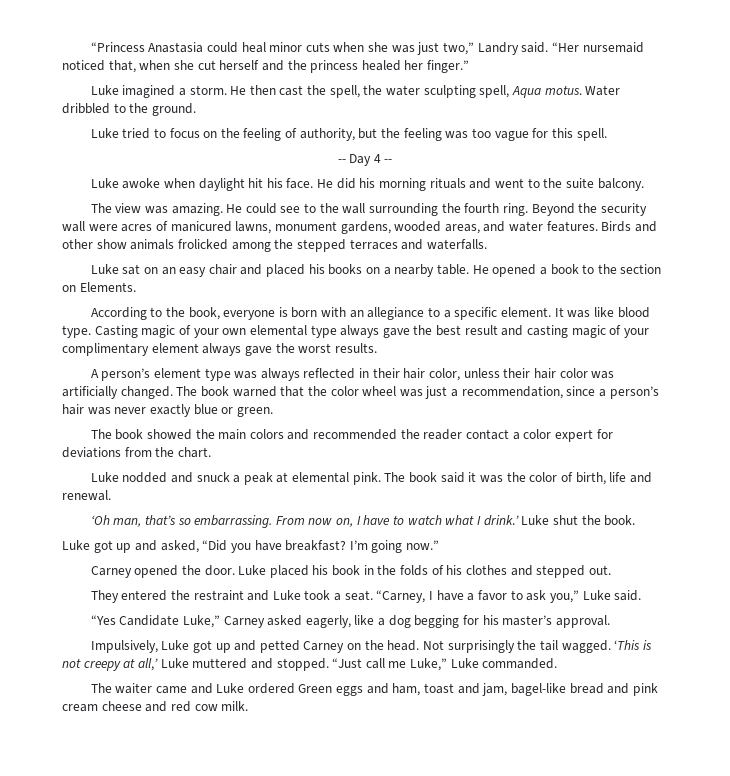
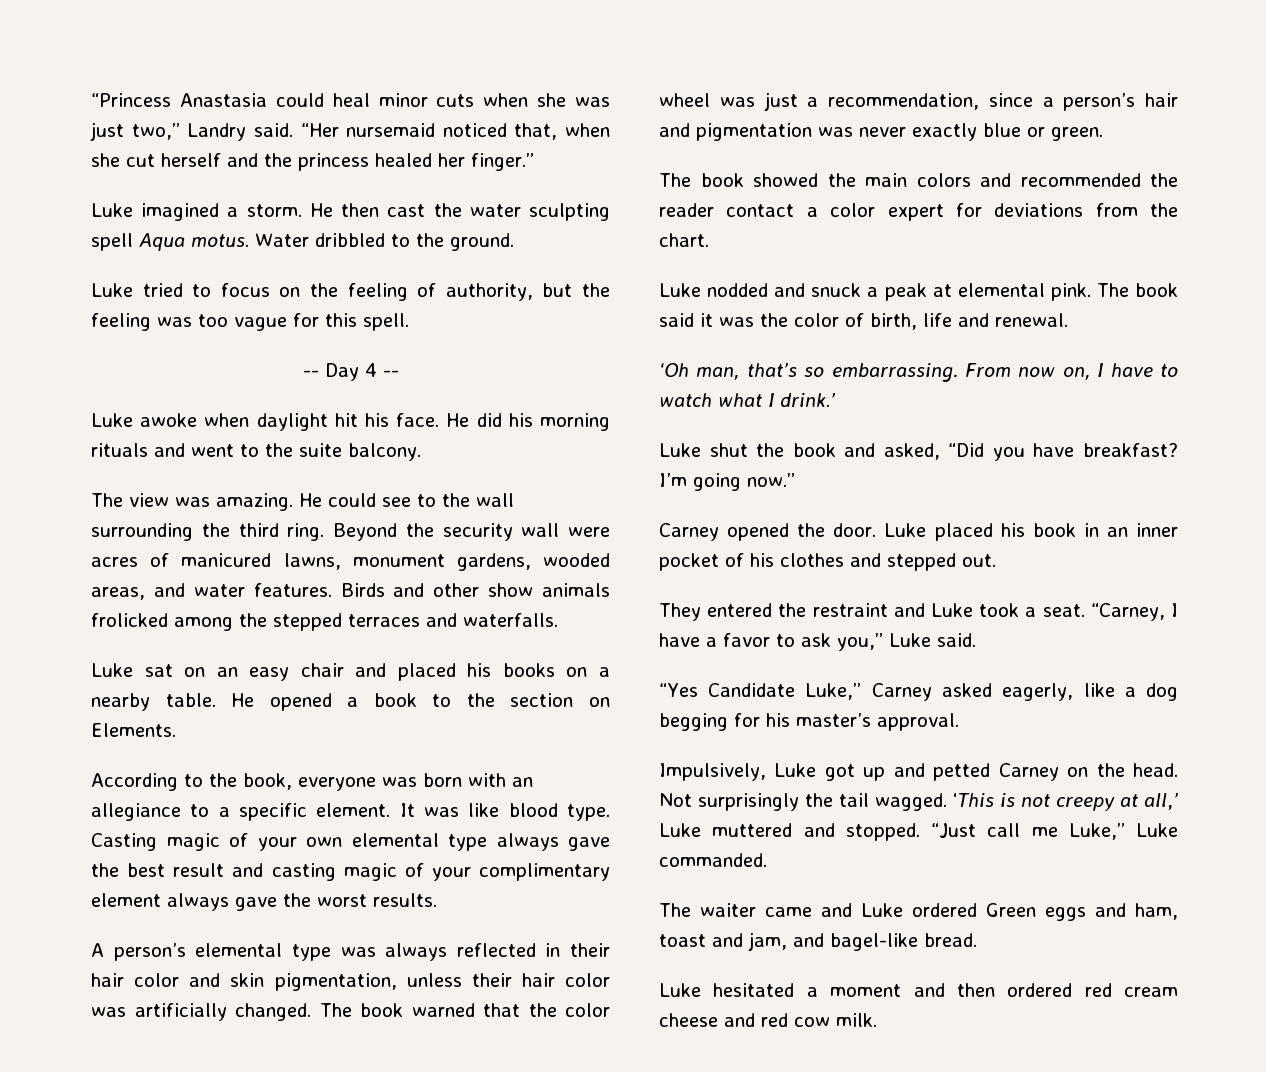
[329,85,383,98] spell, the -> (462, 210) none
[479,85,510,98] spell, -> [91,233,133,251] spell
[464,203,500,213] fourth -> [238,523,279,537] third
[278,307,288,317] is -> [382,777,417,787] was
[153,368,201,378] element -> [195,943,283,957] elemental
[429,368,461,381] color, -> [134,973,397,991] color and skin pigmentation,
(84, 409) none -> [659,123,812,141] and pigmentation
(519, 520) none -> (836, 400) //
[604,515,636,526] [62,540,132,553] book. // Luke got up -> [792,443,836,457] book
[377,565,429,576] the folds -> [1106,523,1178,537] [659,553,719,571] an inner pocket
[510,683,658,696] bagel-like bread and pink -> [793,933,977,951] [659,983,1112,997] and bagel-like bread. // Luke hesitated a moment and then ordered red

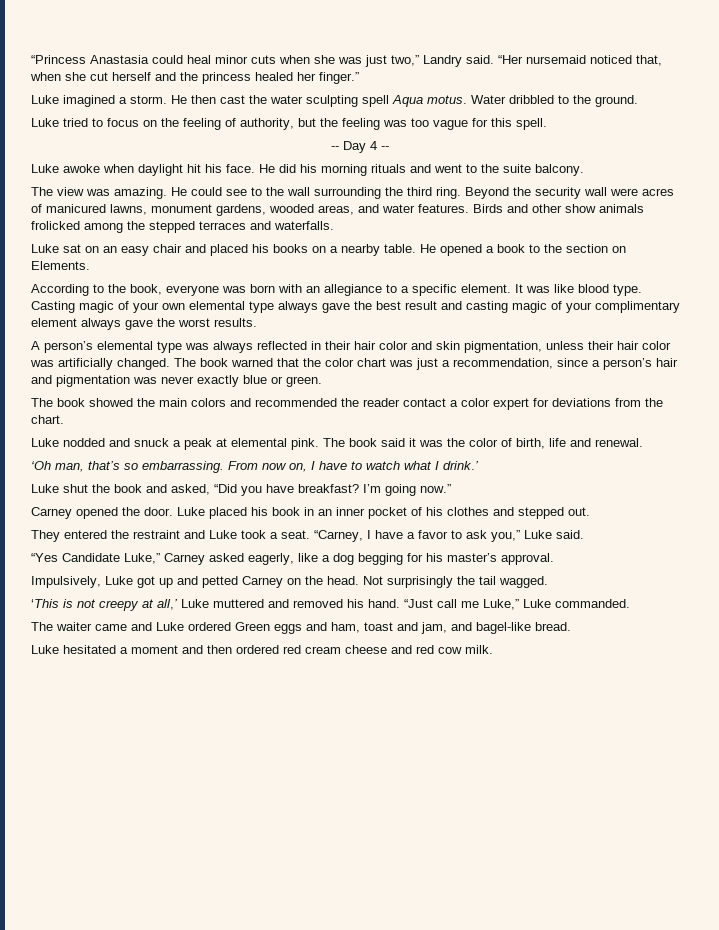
[659,93,710,107] wheel -> [357,358,386,367] chart
(947, 802) none -> (548, 582) //
[845,823,920,841] stopped. -> [293,599,400,608] removed his hand.

